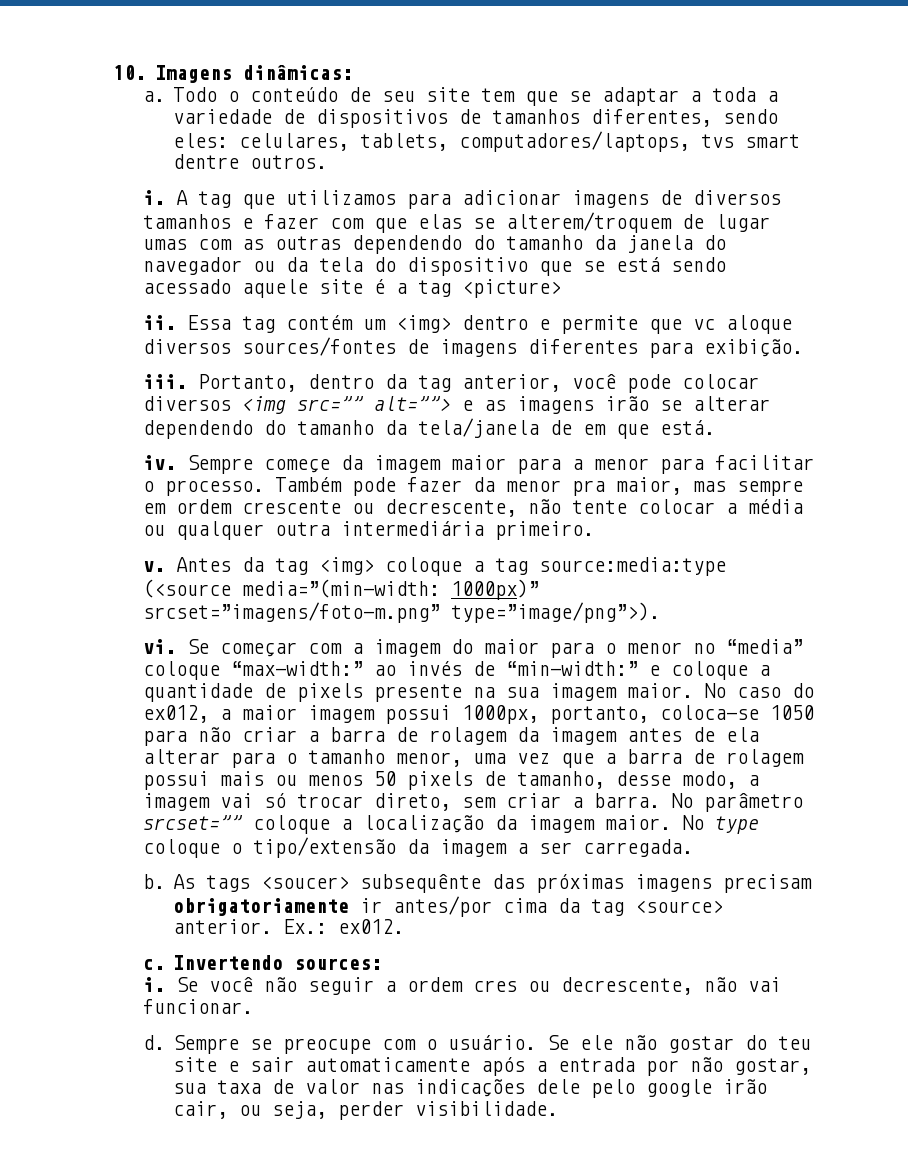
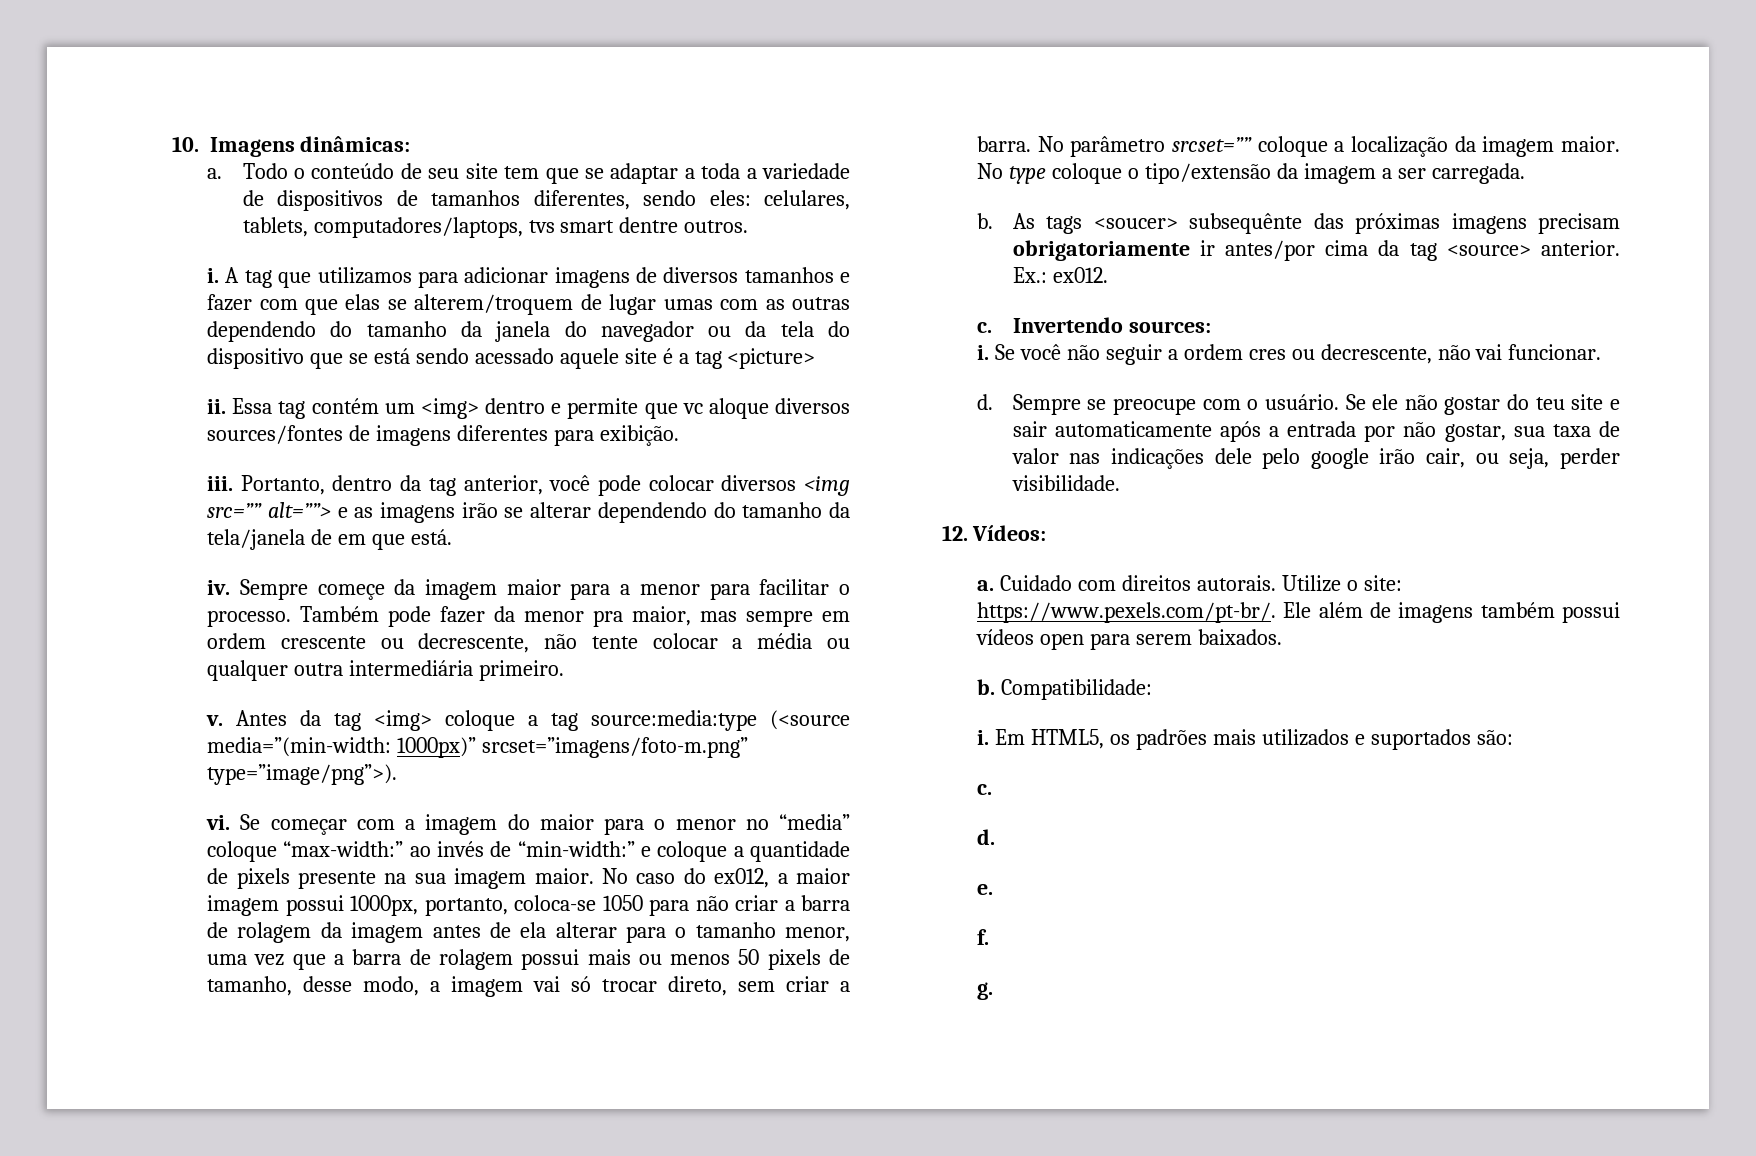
(559, 1108) none -> [941,525,1047,541] [977,575,1402,592] [977,602,1620,623] [976,629,1282,650] [977,679,1153,700] [977,729,1513,750] [977,784,993,795] [977,829,996,845] [977,884,994,895] [977,929,990,945] [977,982,994,1000] // 12. Vídeos: // a. Cuidado com direitos autorais. Utilize o site: https://www.pexels.com/pt-br/. Ele além de imagens também possui vídeos open para serem baixados. // b. Compatibilidade: // i. Em HTML5, os padrões mais utilizados e suportados são: // c. // d. // e. // f. // g.

